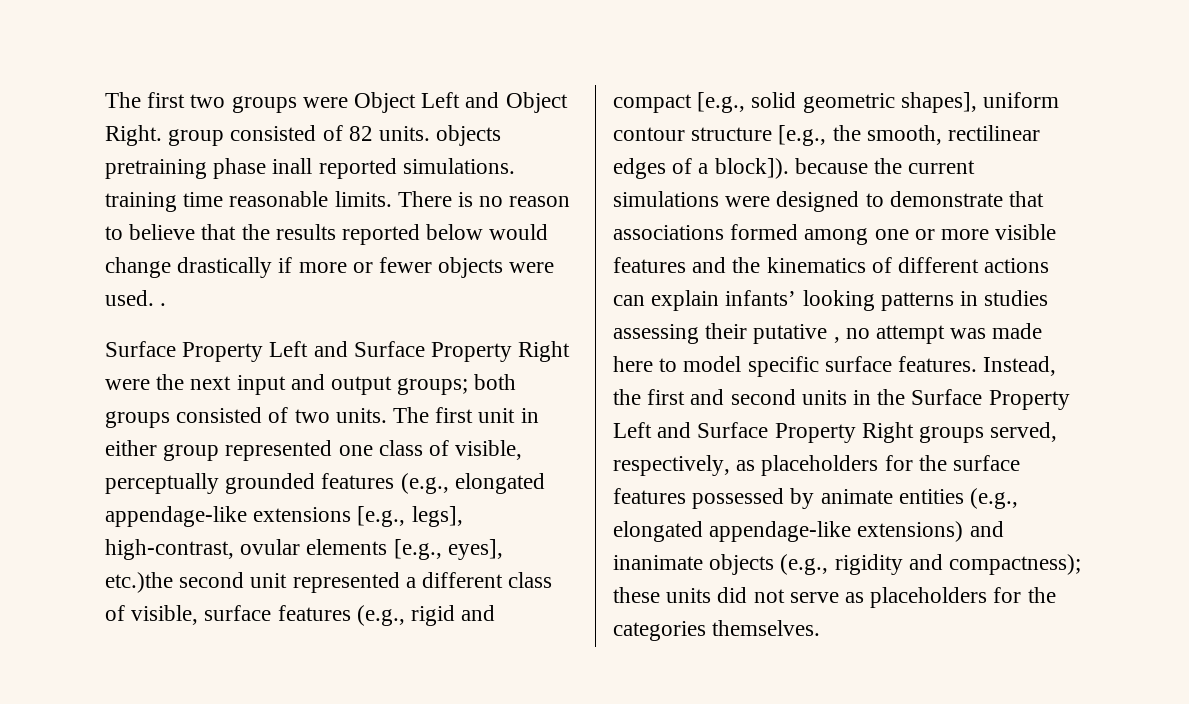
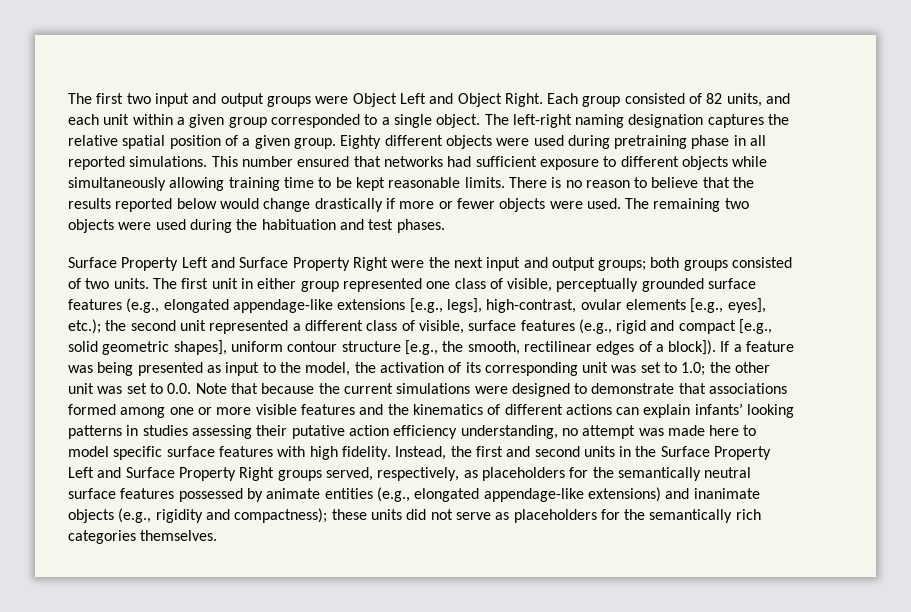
(226, 101) none -> [154,93,264,107] input and output
(162, 135) none -> [547,93,579,104] Each
[379,125,502,146] [105,158,515,179] [105,192,224,212] units. objects pretraining phase inall reported simulations. training time -> [726,93,791,107] [68,114,790,128] [68,135,767,149] [68,156,768,170] [68,177,385,191] units, and each unit within a given group corresponded to a single object. The left-right naming designation captures the relative spatial position of a given group. Eighty different objects were used during pretraining phase in all reported simulations. This number ensured that networks had sufficient exposure to different objects while simultaneously allowing training time to be kept
[160,303,167,306] . -> [625,198,749,212] [68,219,445,233] The remaining two objects were used during the habituation and test phases.
(316, 483) none -> [708,278,757,289] surface
[105,572,173,593] etc.)the -> [68,319,127,334] etc.); the
(789, 168) none -> [720,341,795,352] [68,362,771,376] [68,383,258,394] If a feature was being presented as input to the model, the activation of its corresponding unit was set to 1.0; the other unit was set to 0.0. Note that
[833,337,840,343] , -> [348,425,558,439] action efficiency understanding,
[898,356,978,372] features. -> [218,446,391,460] features with high fidelity.
(947, 463) none -> [617,467,752,481] semantically neutral
(1056, 595) none -> [649,509,761,523] semantically rich

